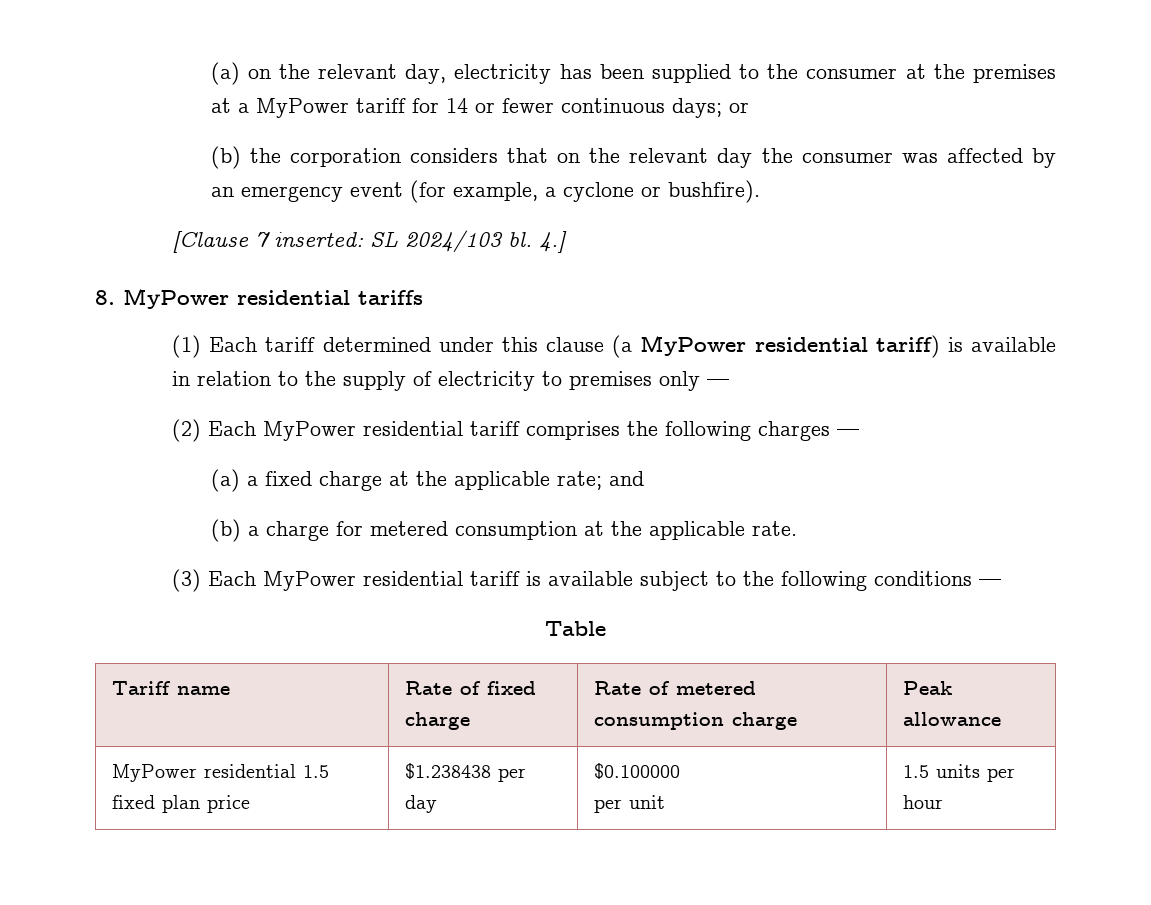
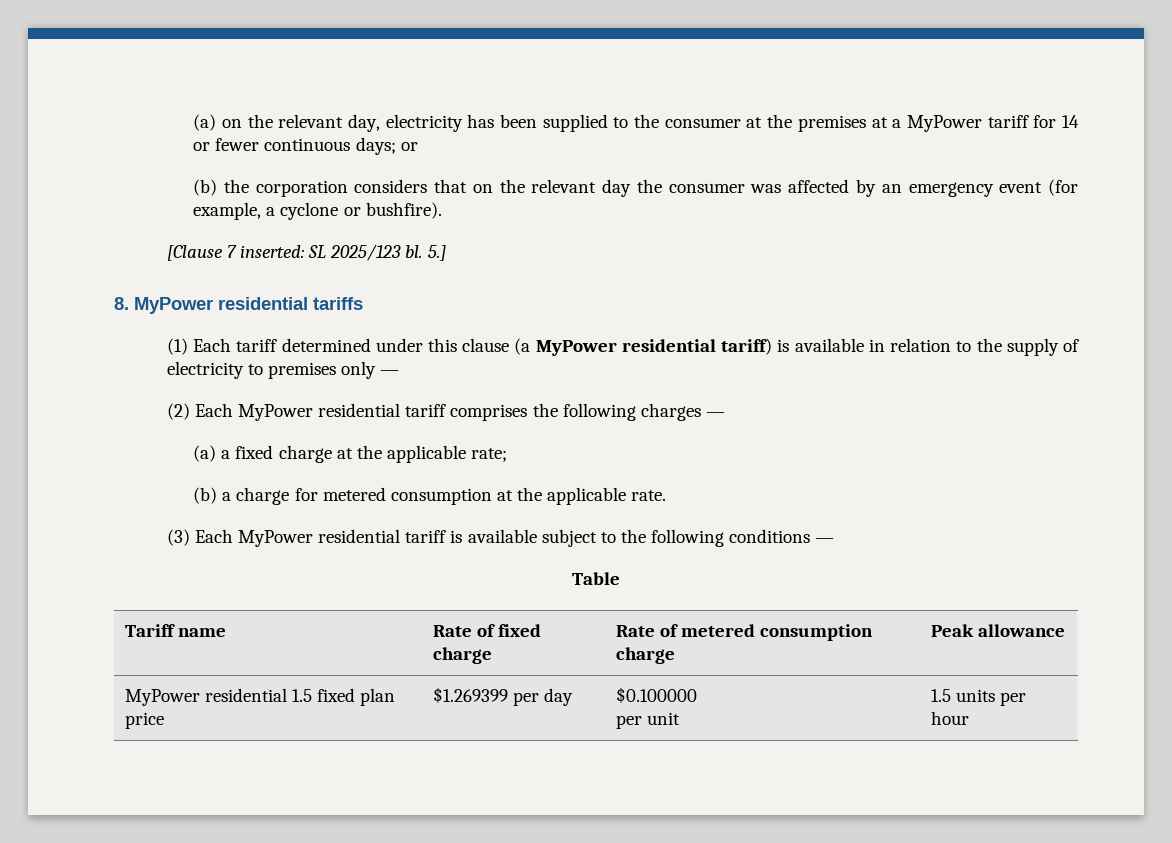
[405,230,568,253] 2024/103 bl. 4.] -> [330,244,446,261] 2025/123 bl. 5.]
[608,471,644,486] and -> (508, 455) none
[404,763,491,780] $1.238438 -> [432,687,508,703] $1.269399

